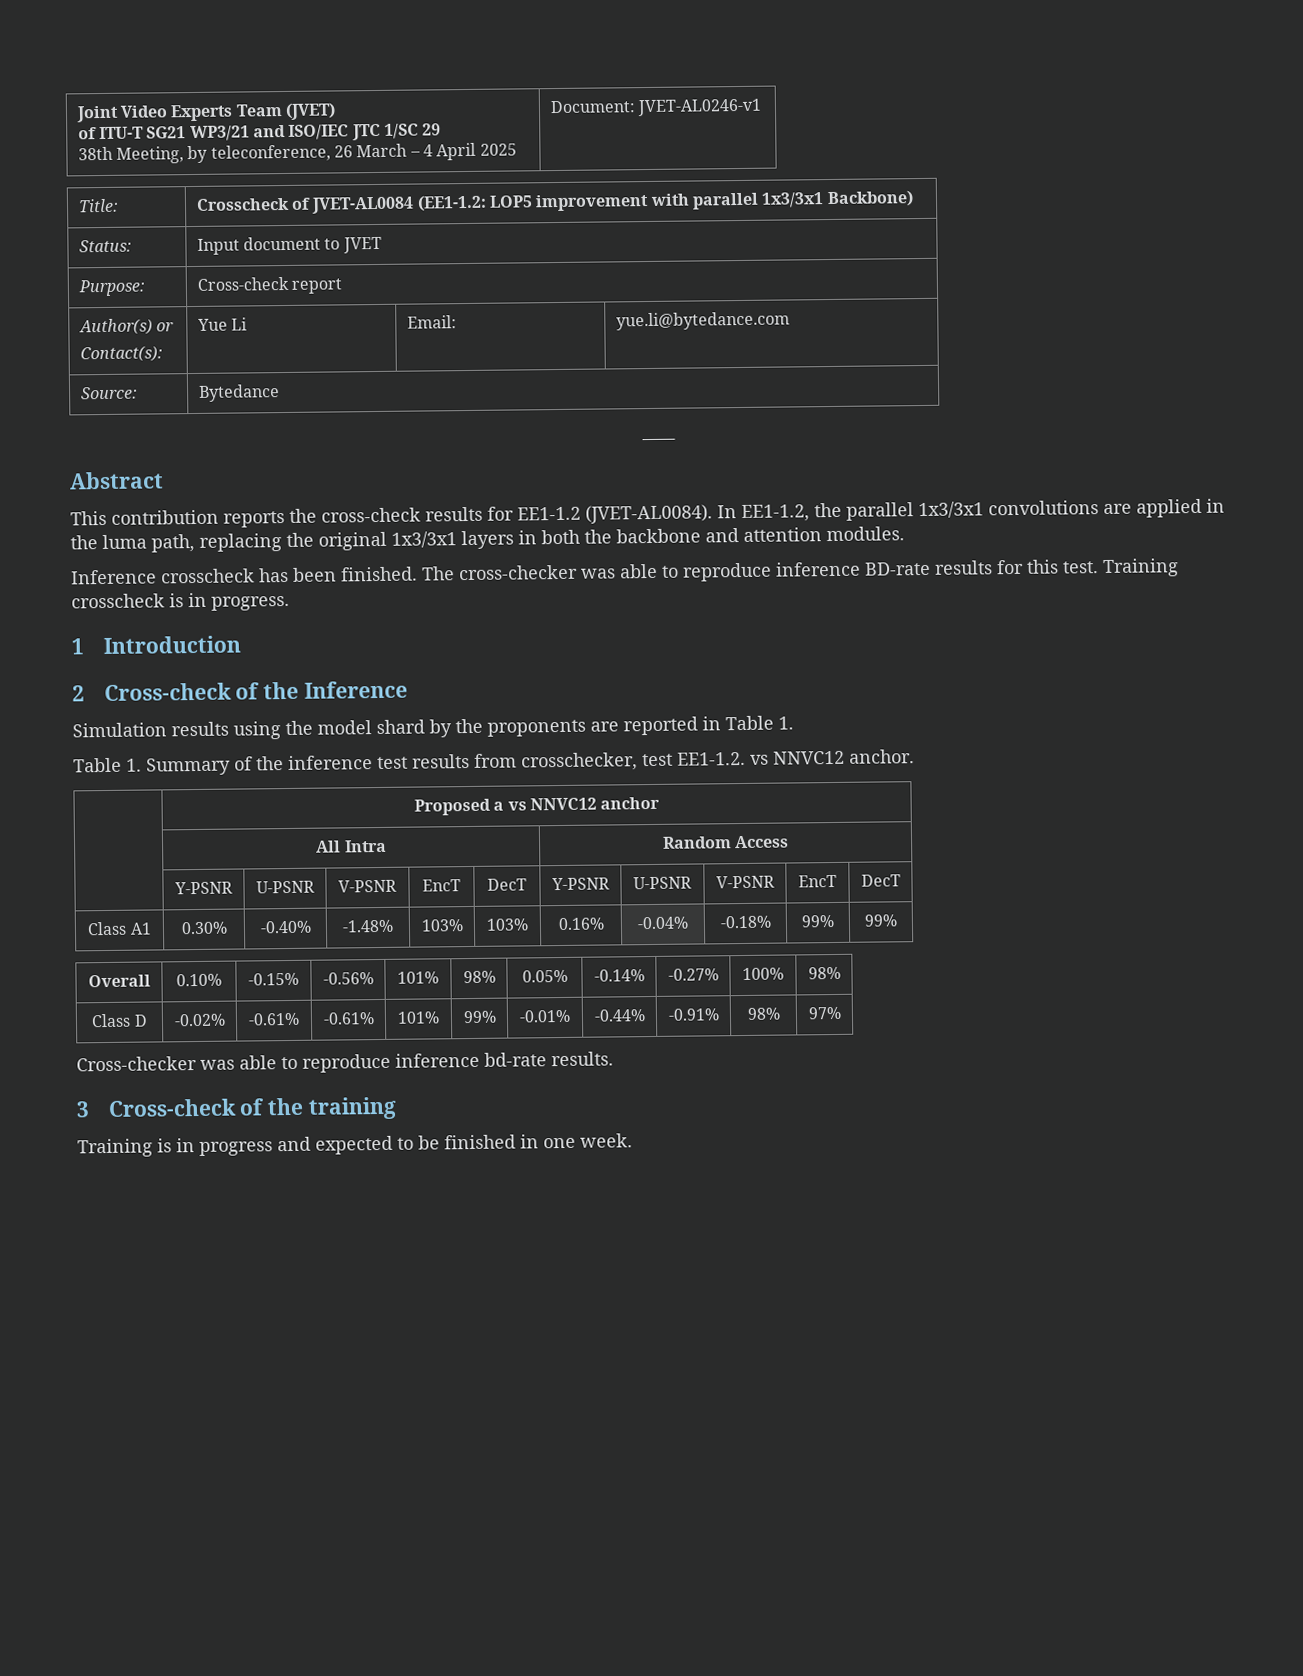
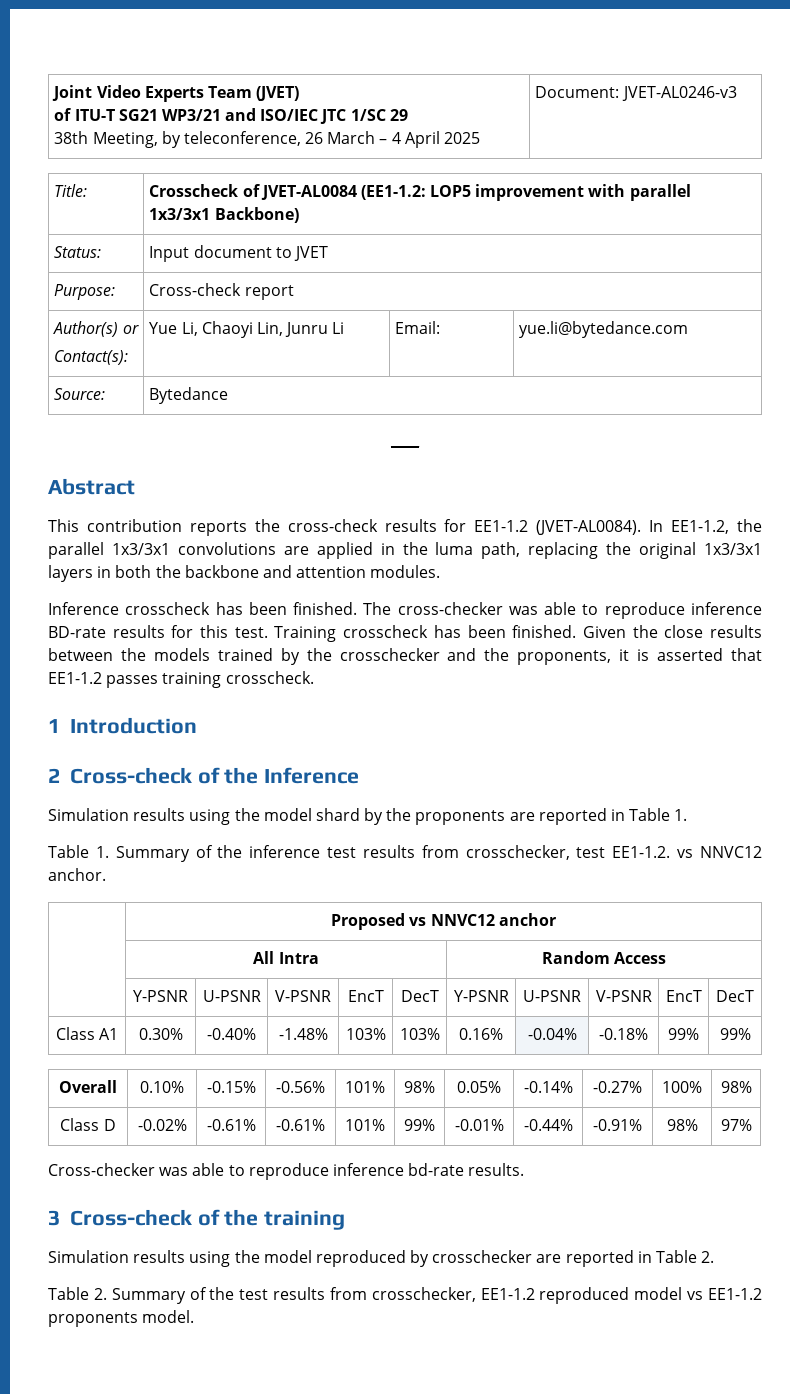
[637,98,763,117] JVET-AL0246-v1 -> [621,86,737,101] JVET-AL0246-v3
(228, 324) none -> [181,321,329,338] Li, Chaoyi Lin, Junru
[169,592,290,611] is in progress. -> [433,625,763,638] [48,648,762,665] [48,671,314,688] has been finished. Given the close results between the models trained by the crosschecker and the proponents, it is asserted that EE1-1.2 passes training crosscheck.
[493,801,505,811] a -> (406, 921) none
[77,1133,633,1158] Training is in progress and expected to be finished in one week. -> [48,1250,715,1267] [48,1287,762,1304] [48,1310,195,1327] Simulation results using the model reproduced by crosschecker are reported in Table 2. // Table 2. Summary of the test results from crosschecker, EE1-1.2 reproduced model vs EE1-1.2 proponents model.

